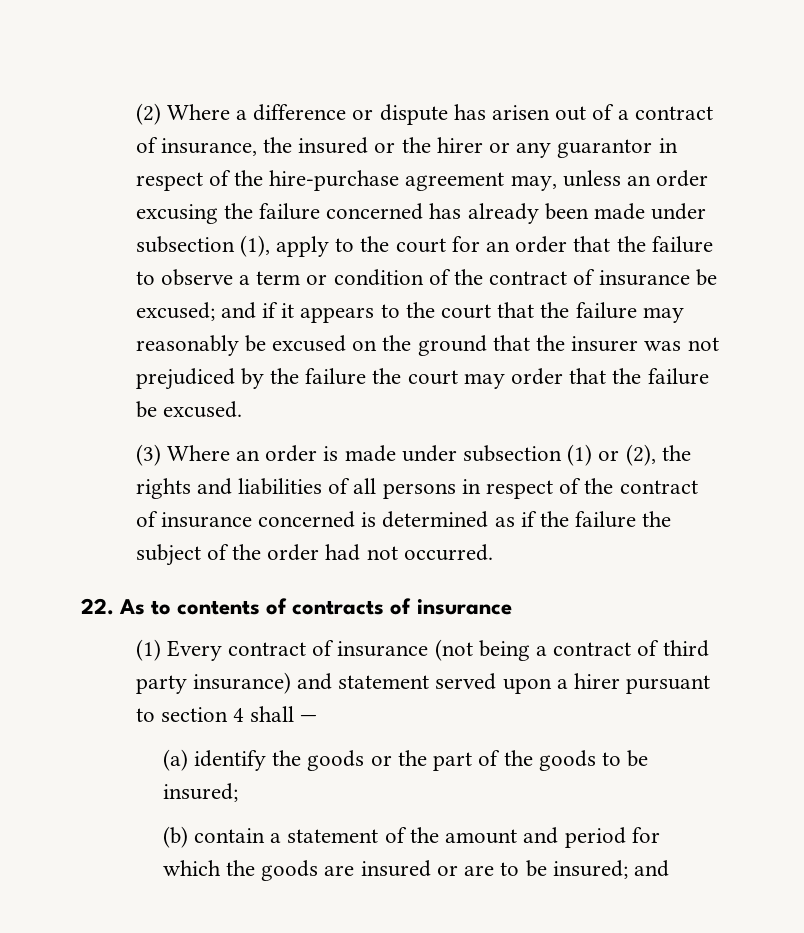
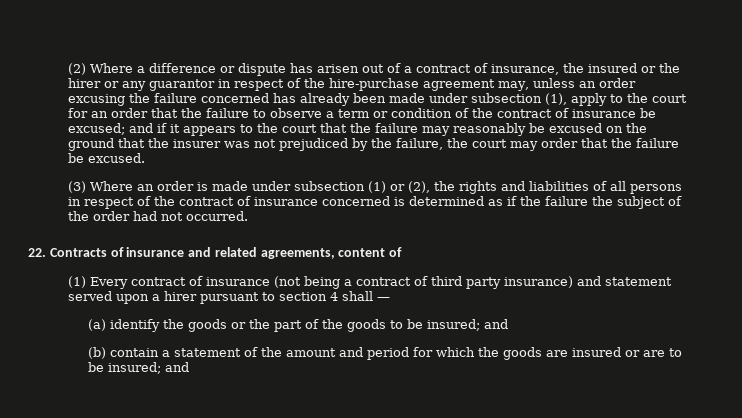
[305,368,367,385] failure -> [396,138,444,150] failure,
[119,598,512,615] As to contents of contracts of insurance -> [49,247,403,259] Contracts of insurance and related agreements, content of
(238, 792) none -> [484,319,509,329] and

